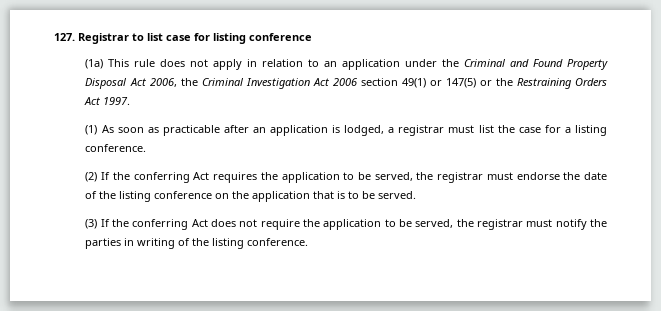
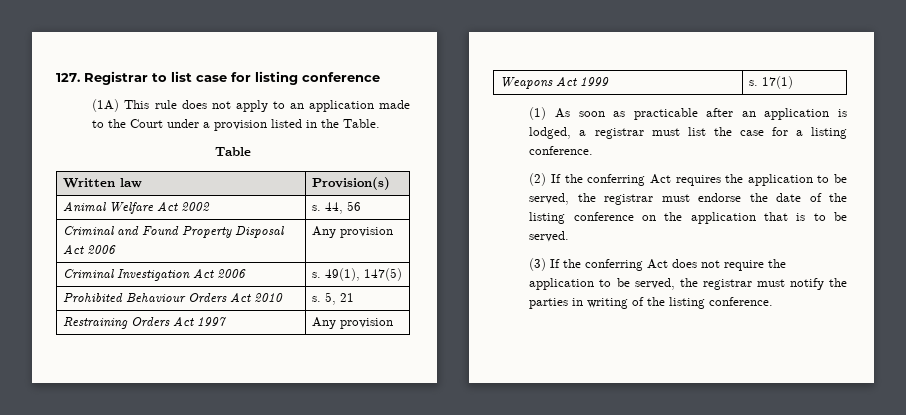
[85,59,104,69] (1a) -> [92,99,120,112] (1A)
[247,59,304,67] in relation -> (268, 106) none
[405,59,460,67] under the -> [379,100,410,109] [92,119,381,131] [215,147,251,156] [62,178,142,188] [311,177,390,190] [62,201,210,214] [311,201,361,214] made to the Court under a provision listed in the Table. // Table // Written law | Provision(s) // Animal Welfare Act 2002 | s. 44, 56 //
[149,78,198,87] 2006, the -> [86,245,116,254] [311,226,393,238] 2006 | Any provision //
[360,78,607,89] [84,97,131,105] section 49(1) or 147(5) or the Restraining Orders Act 1997. -> [311,268,402,281] [62,292,283,303] [311,292,354,305] [62,316,227,329] [311,317,393,329] [499,76,609,89] [748,76,793,89] | s. 49(1), 147(5) // Prohibited Behaviour Orders Act 2010 | s. 5, 21 // Restraining Orders Act 1997 | Any provision // Weapons Act 1999 | s. 17(1)

